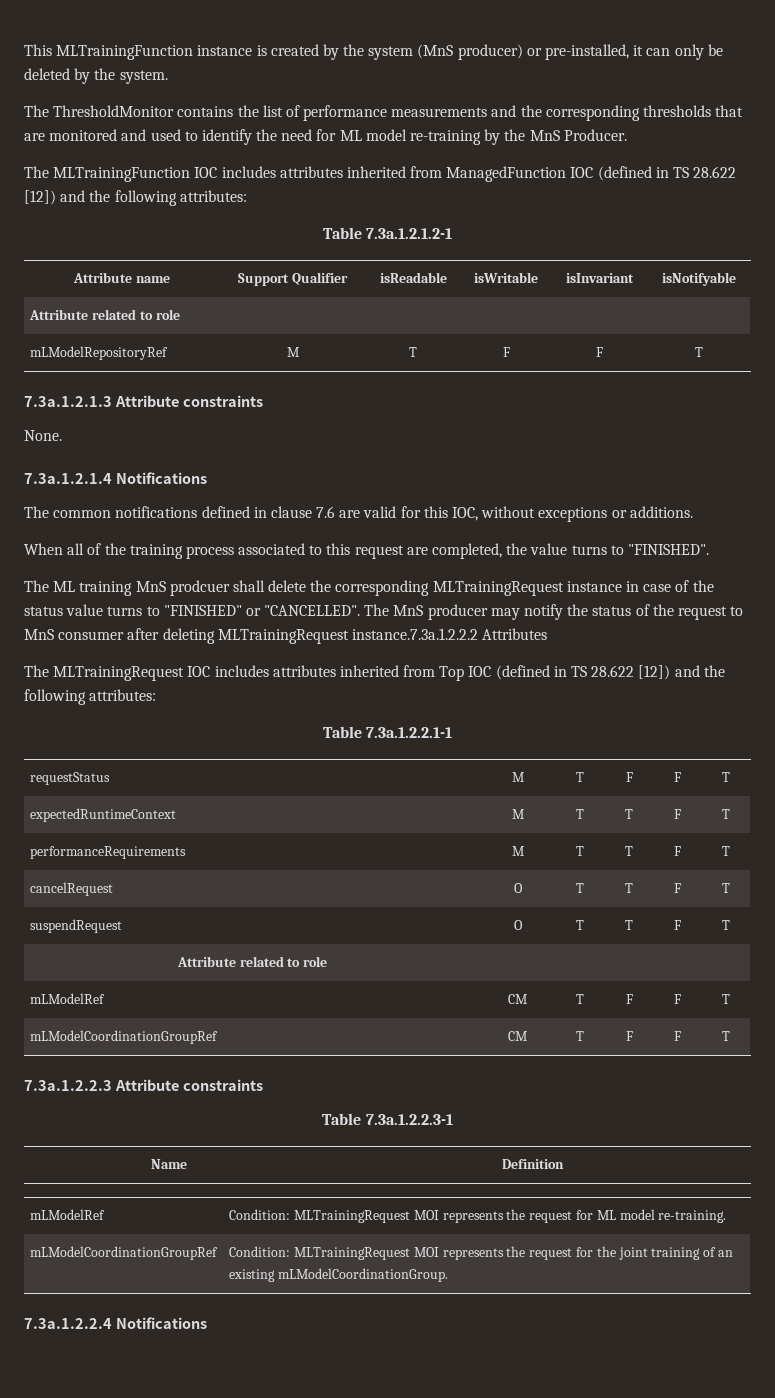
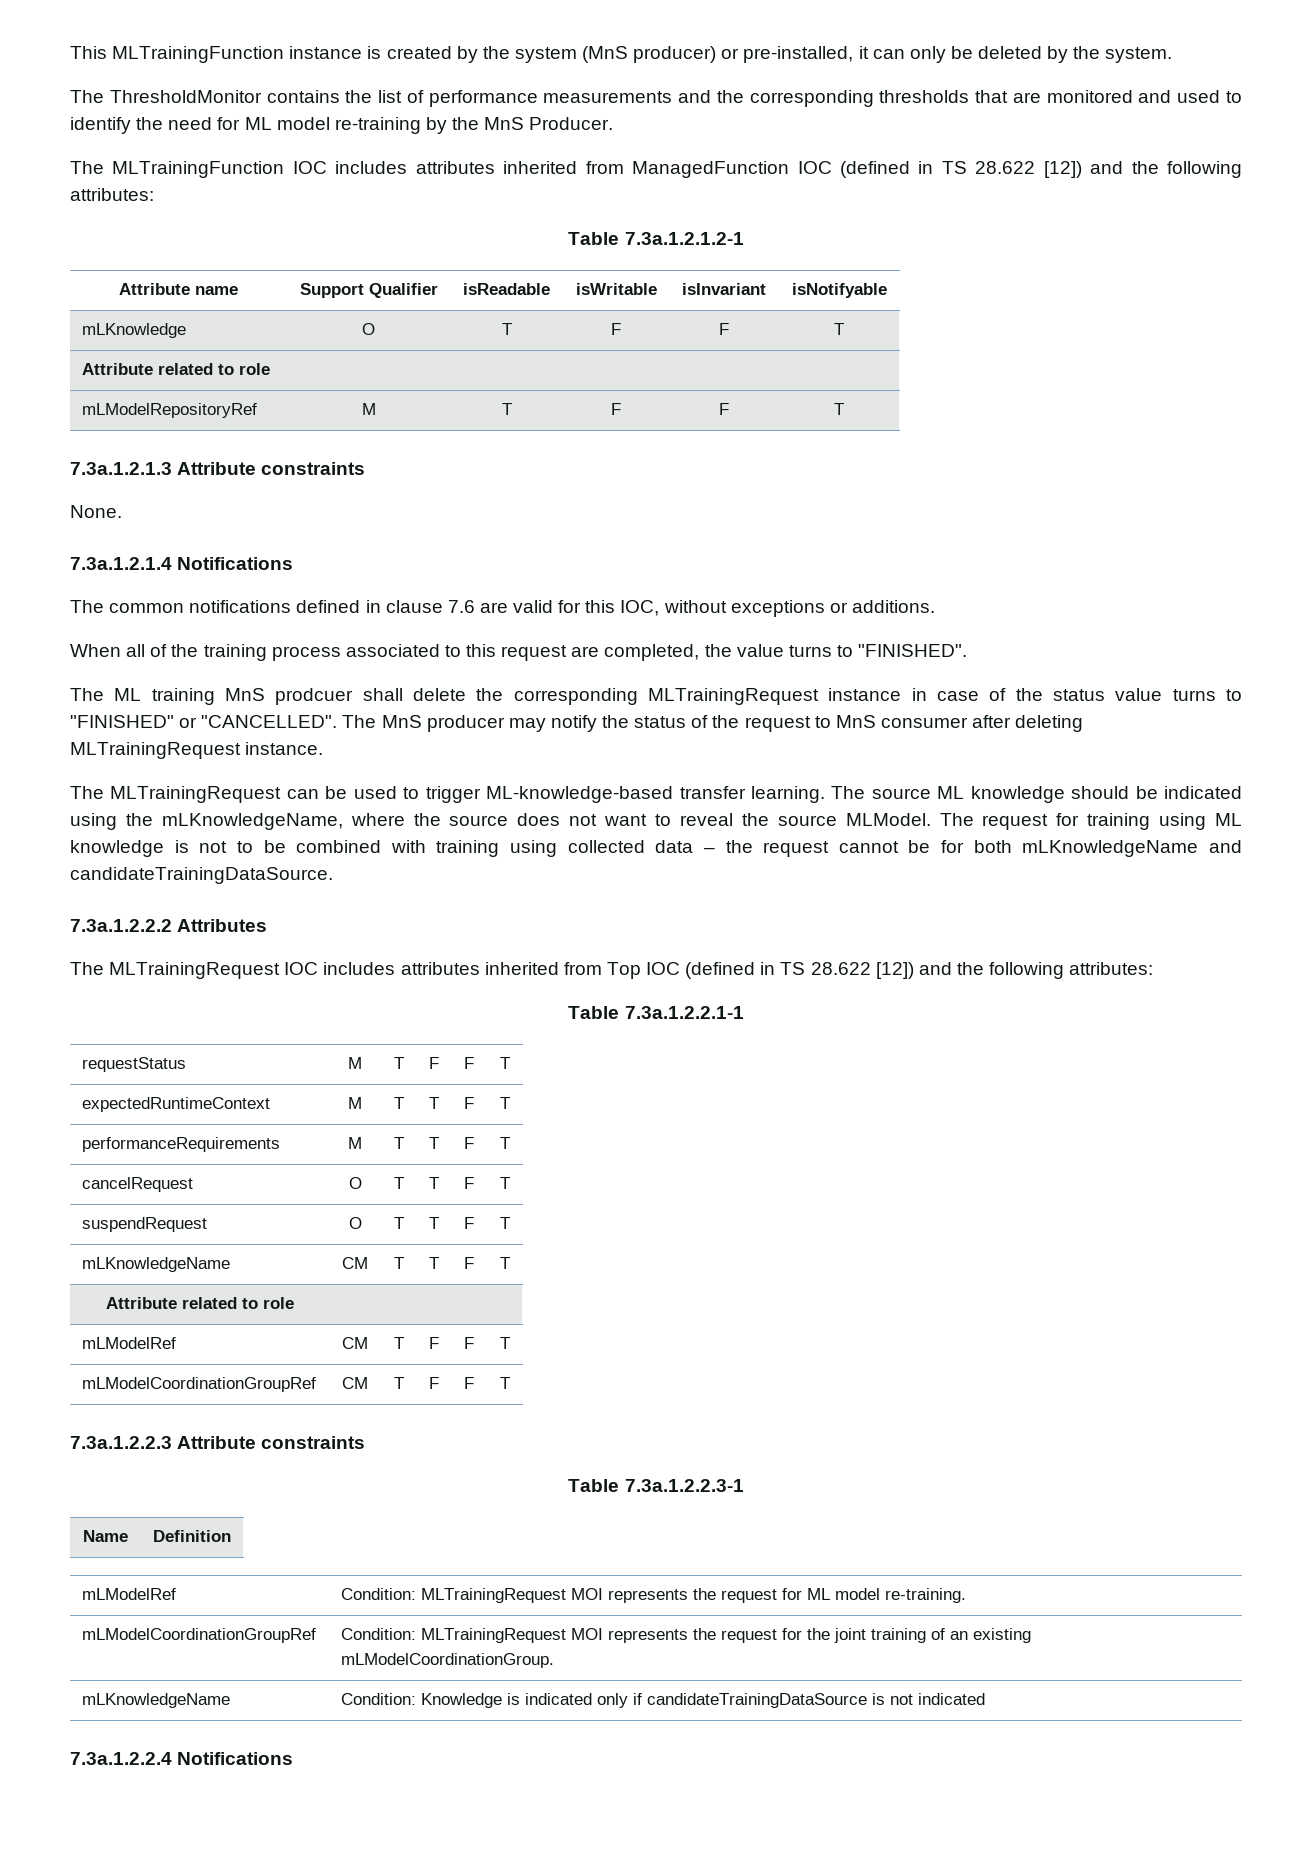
(736, 279) none -> [82,323,187,338] [362,323,375,335] [501,323,512,335] [611,323,621,335] [719,323,729,335] [834,323,844,335] // mLKnowledge | O | T | F | F | T
[351,628,478,640] instance.7.3a.1.2.2.2 -> [245,742,324,755] [70,786,1242,803] [70,813,1243,830] [70,840,1242,857] [70,867,333,884] [70,919,172,932] instance. // The MLTrainingRequest can be used to trigger ML-knowledge-based transfer learning. The source ML knowledge should be indicated using the mLKnowledgeName, where the source does not want to reveal the source MLModel. The request for training using ML knowledge is not to be combined with training using collected data – the request cannot be for both mLKnowledgeName and candidateTrainingDataSource. // 7.3a.1.2.2.2
(730, 925) none -> [82,1257,231,1272] [342,1257,368,1269] [393,1257,404,1269] [429,1257,439,1269] [464,1257,474,1269] [499,1257,510,1269] // mLKnowledgeName | CM | T | T | F | T
(449, 1275) none -> [82,1693,231,1708] [341,1693,986,1708] // mLKnowledgeName | Condition: Knowledge is indicated only if candidateTrainingDataSource is not indicated

